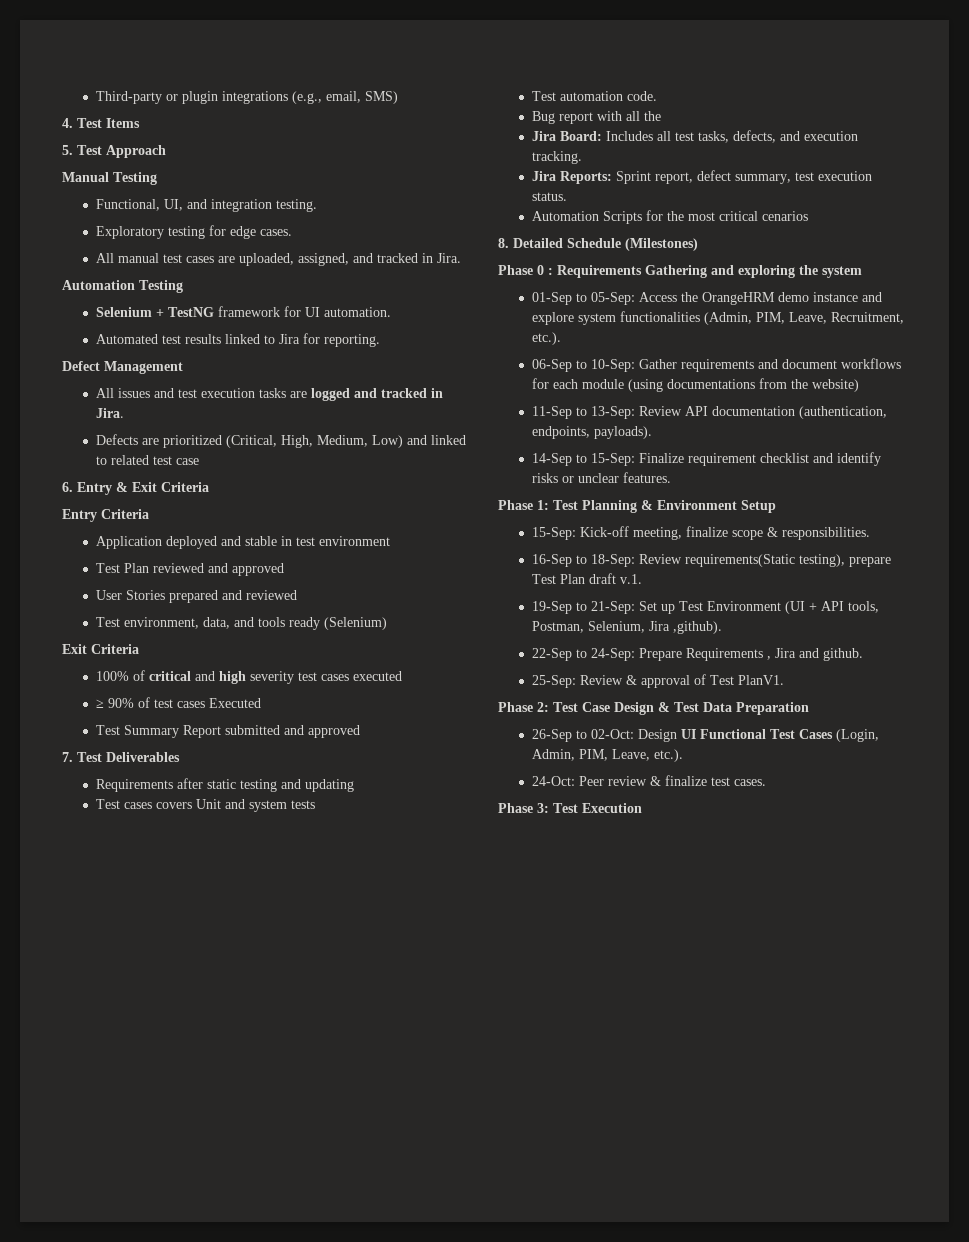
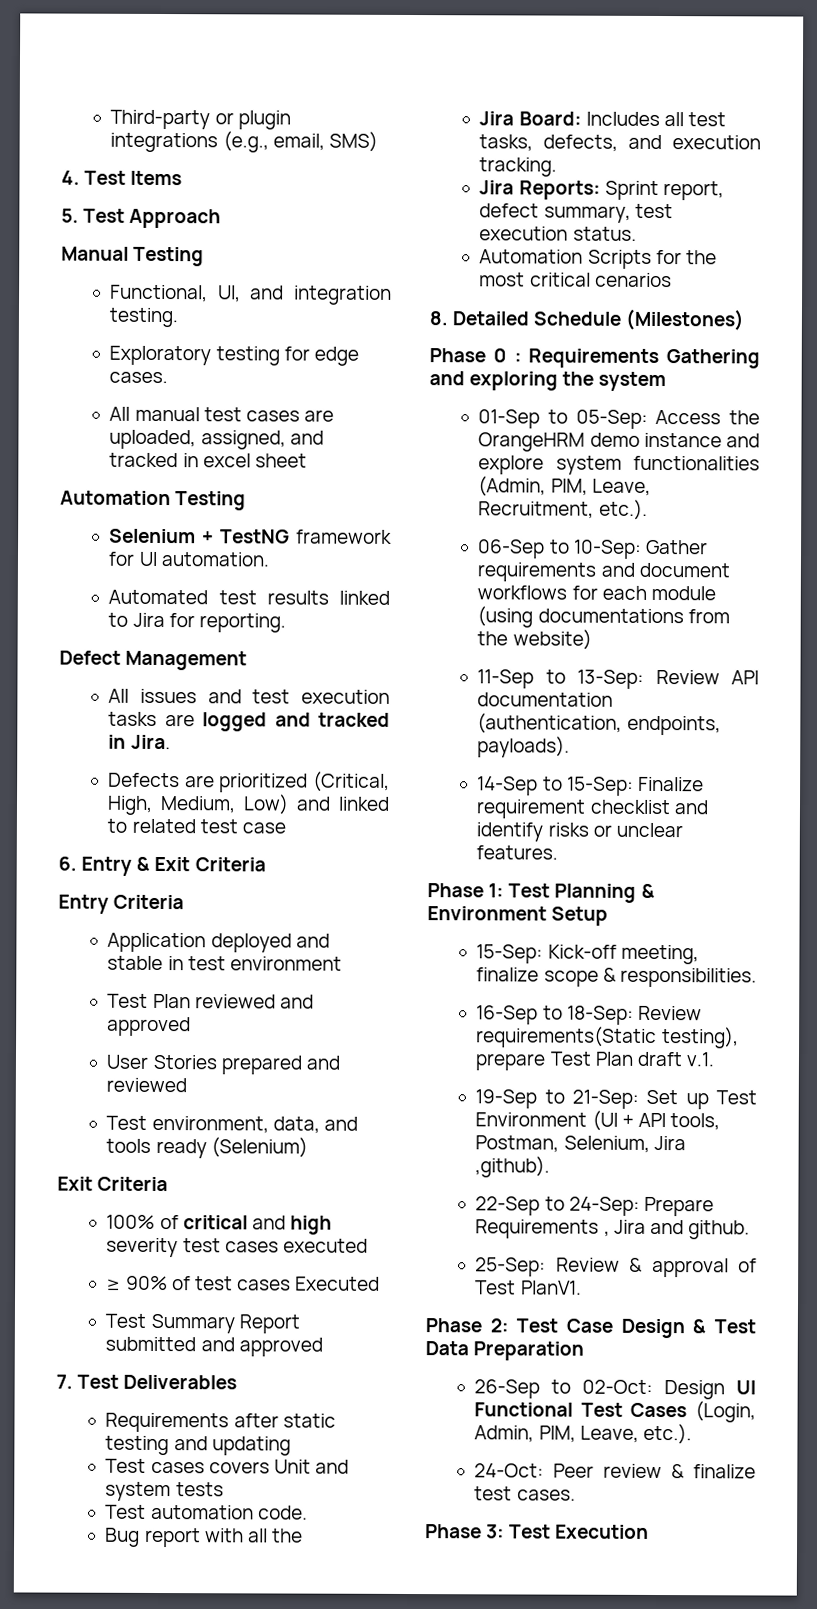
[436,253,461,263] Jira. -> [202,453,307,468] excel sheet

